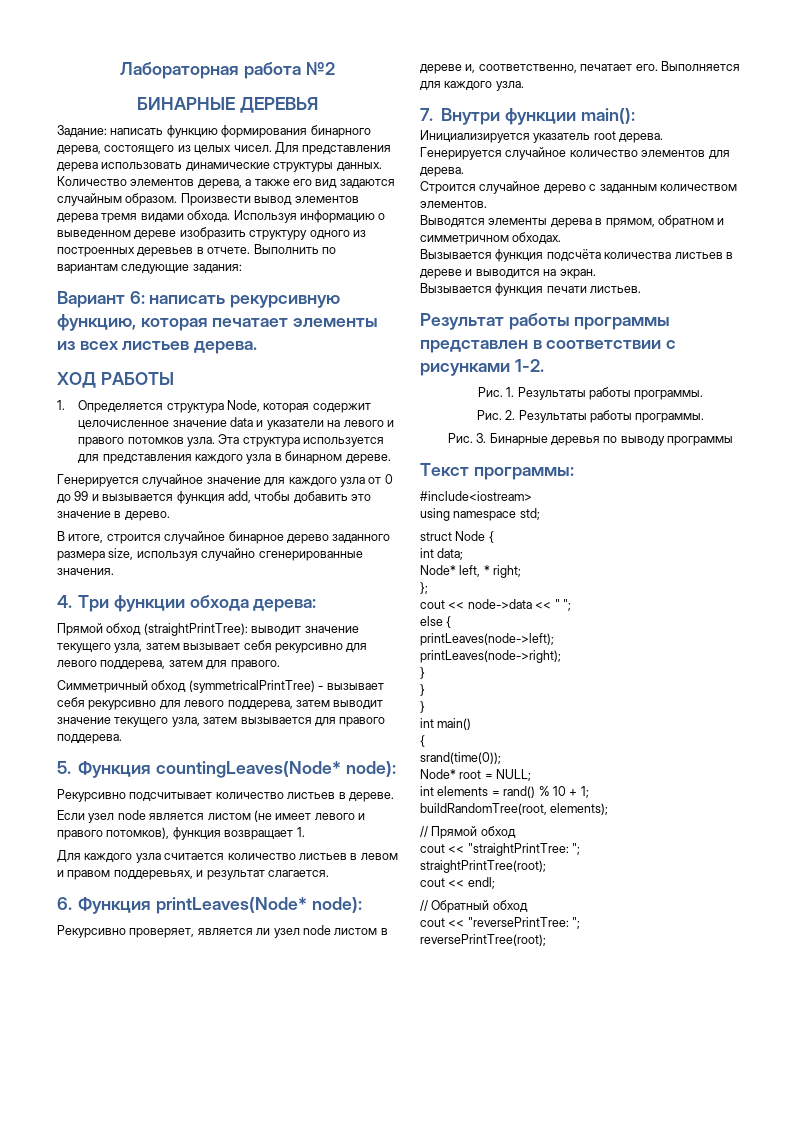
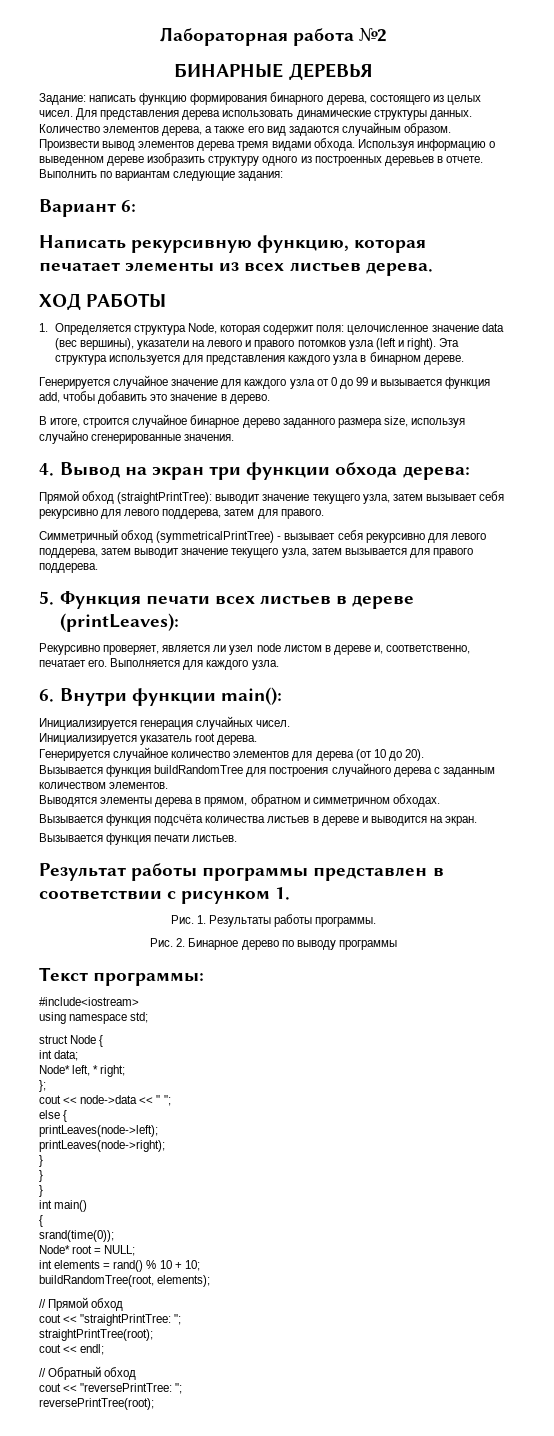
[149,295,226,304] написать -> [39,235,126,249] // Написать
(371, 408) none -> [316,325,345,332] поля:
[256,420,264,427] и -> [54,338,134,350] (вес вершины),
[187,437,216,447] узла. -> [348,338,436,350] узла (left и right).
[78,595,110,612] Три -> [59,462,242,480] Вывод на экран три
[156,761,396,778] [57,789,394,802] [57,810,365,823] [57,827,305,840] [57,850,398,863] [57,870,329,880] [57,897,362,914] countingLeaves(Node* node): // Рекурсивно подсчитывает количество листьев в дереве. // Если узел node является листом (не имеет левого и правого потомков), функция возвращает 1. // Для каждого узла считается количество листьев в левом и правом поддеревьях, и результат слагается. // 6. Функция printLeaves(Node* node): -> [145,595,415,609] [59,613,179,632] печати всех листьев в дереве (printLeaves):
[420,108,433,121] 7. -> [39,689,54,702] 6.
(635, 116) none -> [39,716,291,730] // Инициализируется генерация случайных чисел.
[420,167,464,177] [420,181,586,194] дерева. // Строится случайное дерево -> [315,749,424,761] [39,763,432,777] дерева (от 10 до 20). // Вызывается функция buildRandomTree для построения случайного дерева
[420,359,544,376] рисунками 1-2. -> [181,887,291,904] рисунком 1.
[518,410,705,423] [447,433,600,446] Результаты работы программы. // Рис. 3. Бинарные деревья -> [188,938,279,950] Бинарное дерево
[580,786,589,798] 1; -> [184,1260,200,1271] 10;

